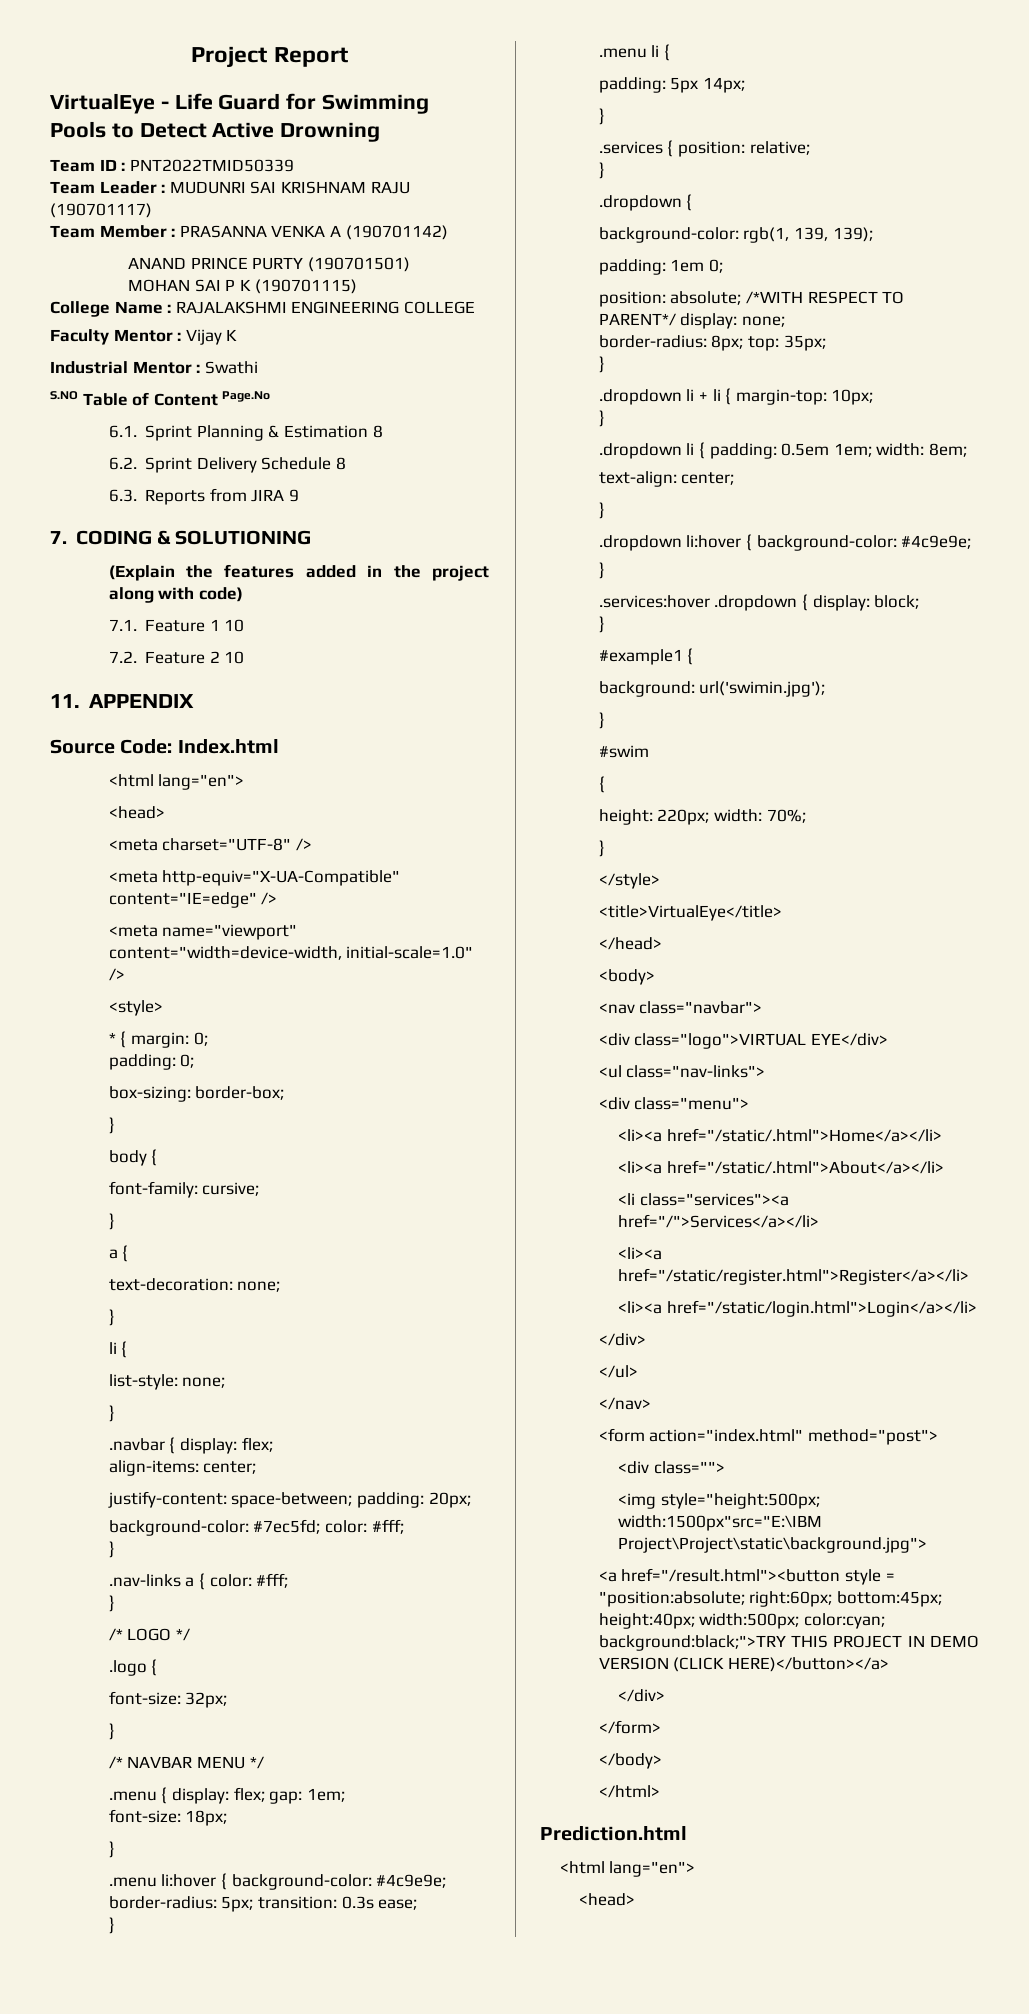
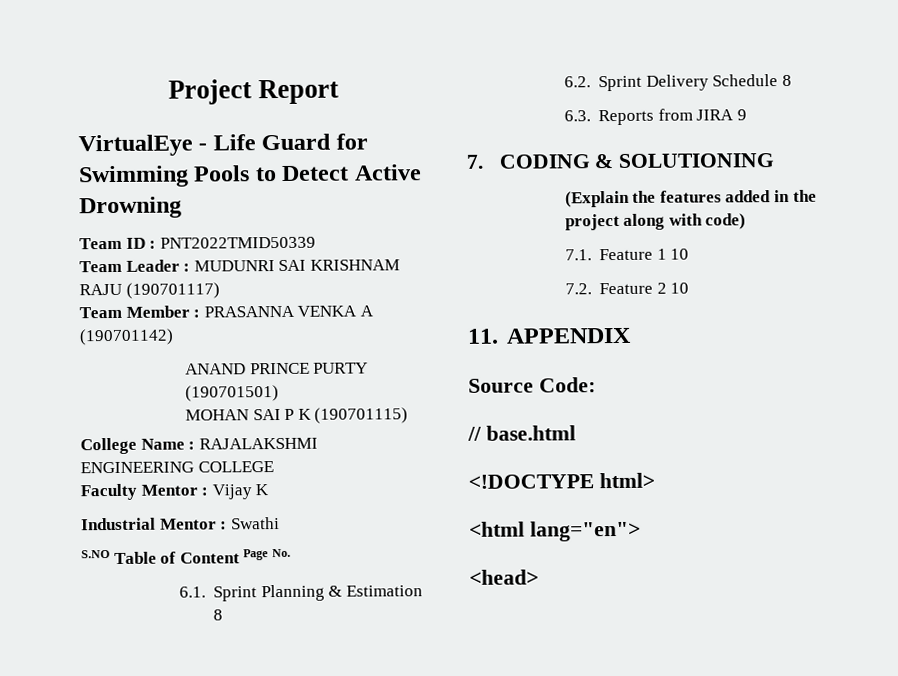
[222,391,271,402] Page.No -> [243,548,291,561] Page No.
[177,739,279,754] [108,774,245,790] [108,806,165,819] [108,838,312,851] [108,870,401,886] [108,892,278,908] [108,924,298,940] [108,946,474,960] [108,968,125,981] [108,1000,163,1016] [108,1031,208,1048] [108,1054,195,1070] [108,1086,285,1102] [108,1117,115,1134] [108,1149,158,1166] [108,1181,260,1198] [108,1213,115,1230] [108,1245,129,1262] [108,1278,281,1292] [108,1309,115,1326] [108,1341,128,1358] [108,1374,226,1390] [108,1405,115,1422] [108,1437,273,1454] [108,1460,257,1476] [107,1491,471,1508] [108,1519,404,1536] [108,1541,115,1558] [108,1573,289,1590] [108,1595,115,1612] [108,1628,190,1641] [108,1659,158,1676] [108,1691,228,1708] [108,1723,115,1740] [108,1756,264,1769] [108,1787,345,1804] [108,1809,228,1826] [108,1841,115,1858] [108,1873,447,1890] [108,1896,418,1912] [108,1917,115,1934] [598,44,670,61] [598,77,745,93] [598,108,605,125] [598,140,810,157] [598,162,605,179] [598,194,693,211] [598,227,873,243] [598,259,723,275] [598,291,905,307] [598,313,785,329] [598,335,826,351] [598,356,605,373] [598,388,874,405] [598,410,605,427] [598,442,967,459] [598,471,735,487] [598,502,605,519] [598,534,972,551] [598,562,605,579] [598,594,920,611] [598,616,605,633] [598,648,694,665] [598,681,826,697] [598,712,605,729] [598,745,649,758] [598,776,605,793] [598,809,806,825] [598,840,605,857] [598,873,660,889] [598,905,782,921] [598,937,662,950] [598,969,655,985] [598,1001,763,1014] [598,1033,888,1049] [598,1065,766,1078] [598,1097,750,1110] [618,1128,942,1142] [618,1160,944,1174] [618,1193,789,1206] [618,1214,820,1228] [618,1247,663,1260] [618,1268,970,1285] [618,1300,977,1317] [598,1333,646,1346] [598,1365,638,1378] [598,1397,651,1410] [598,1428,938,1445] [618,1461,725,1474] [618,1493,820,1509] [618,1515,823,1531] [618,1537,928,1553] [598,1568,895,1585] [598,1591,942,1607] [598,1613,885,1629] [598,1635,979,1651] [598,1657,889,1672] [618,1689,666,1702] [598,1720,661,1734] [598,1753,662,1769] [598,1785,660,1798] [540,1826,687,1841] [559,1861,696,1877] [579,1893,636,1906] Index.html // <html lang="en"> // <head> // <meta charset="UTF-8" /> // <meta http-equiv="X-UA-Compatible" content="IE=edge" /> // <meta name="viewport" content="width=device-width, initial-scale=1.0" /> // <style> // * { margin: 0; // padding: 0; // box-sizing: border-box; // } // body { // font-family: cursive; // } // a { // text-decoration: none; // } // li { // list-style: none; // } // .navbar { display: flex; // align-items: center; // justify-content: space-between; padding: 20px; // background-color: #7ec5fd; color: #fff; // } // .nav-links a { color: #fff; // } // /* LOGO */ // .logo { // font-size: 32px; // } // /* NAVBAR MENU */ // .menu { display: flex; gap: 1em; // font-size: 18px; // } // .menu li:hover { background-color: #4c9e9e; border-radius: 5px; transition: 0.3s ease; // } // .menu li { // padding: 5px 14px; // } // .services { position: relative; // } // .dropdown { // background-color: rgb(1, 139, 139); // padding: 1em 0; // position: absolute; /*WITH RESPECT TO PARENT*/ display: none; // border-radius: 8px; top: 35px; // } // .dropdown li + li { margin-top: 10px; // } // .dropdown li { padding: 0.5em 1em; width: 8em; // text-align: center; // } // .dropdown li:hover { background-color: #4c9e9e; // } // .services:hover .dropdown { display: block; // } // #example1 { // background: url('swimin.jpg'); // } // #swim // { // height: 220px; width: 70%; // } // </style> // <title>VirtualEye</title> // </head> // <body> // <nav class="navbar"> // <div class="logo">VIRTUAL EYE</div> // <ul class="nav-links"> // <div class="menu"> // <li><a href="/static/.html">Home</a></li> // <li><a href="/static/.html">About</a></li> // <li class="services"><a href="/">Services</a></li> // <li><a href="/static/register.html">Register</a></li> // <li><a href="/static/login.html">Login</a></li> // </div> // </ul> // </nav> // <form action="index.html" method="post"> // <div class=""> // <img style="height:500px; width:1500px"src="E:\IBM Project\Project\static\background.jpg"> // <a href="/result.html"><button style = "position:absolute; right:60px; bottom:45px; height:40px; width:500px; color:cyan; background:black;">TRY THIS PROJECT IN DEMO VERSION (CLICK HERE)</button></a> // </div> // </form> // </body> // </html> // Prediction.html // <html lang="en"> // <head> -> [467,425,576,441] [468,472,655,489] [469,520,641,542] [469,569,539,585] // // base.html // <!DOCTYPE html> // <html lang="en"> // <head>

